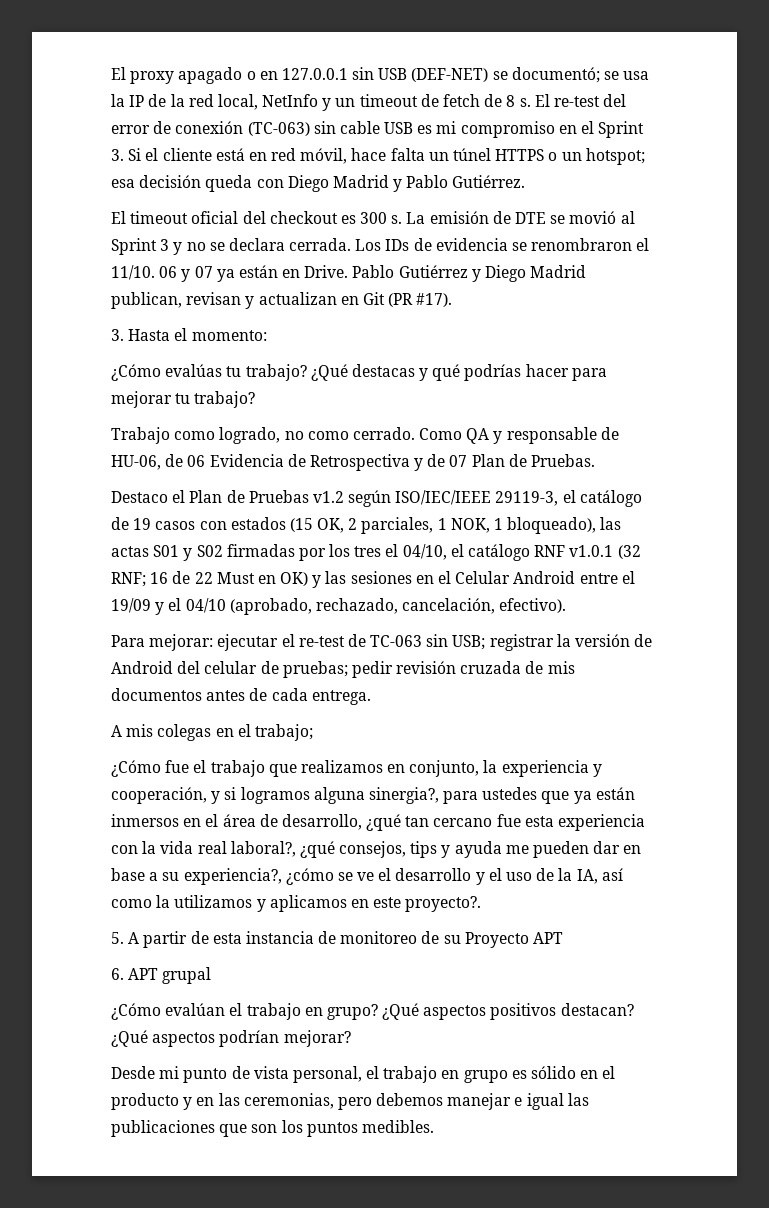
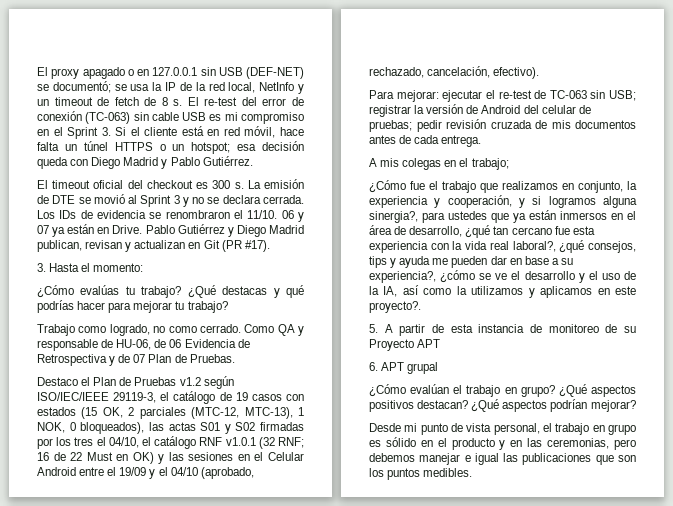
[361,517,597,534] parciales, 1 NOK, 1 bloqueado), -> [139,407,304,419] [37,422,145,434] parciales (MTC-12, MTC-13), 1 NOK, 0 bloqueados),

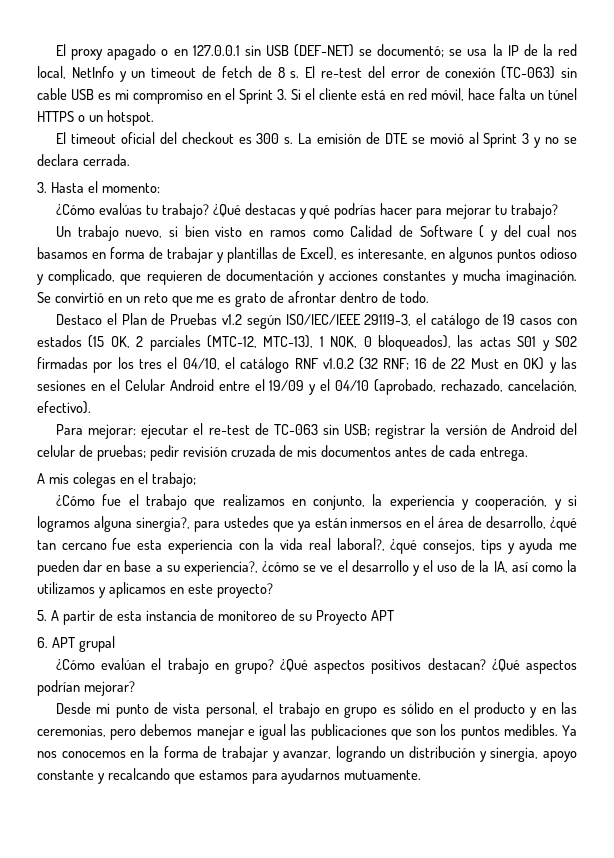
[191,141,304,154] [37,156,253,169] hotspot; esa decisión queda con Diego Madrid y Pablo Gutiérrez. -> [106,110,154,126] hotspot.
[37,210,304,222] [37,224,304,237] [37,240,270,252] Los IDs de evidencia se renombraron el 11/10. 06 y 07 ya están en Drive. Pablo Gutiérrez y Diego Madrid publican, revisan y actualizan en Git (PR #17). -> (130, 160) none
[37,324,304,336] [37,339,250,351] [37,354,235,366] Trabajo como logrado, no como cerrado. Como QA y responsable de HU-06, de 06 Evidencia de Retrospectiva y de 07 Plan de Pruebas. -> [56,225,577,241] [37,247,577,263] [37,269,577,285] [37,291,429,307] Un trabajo nuevo, si bien visto en ramos como Calidad de Software ( y del cual nos basamos en forma de trabajar y plantillas de Excel), es interesante, en algunos puntos odioso y complicado, que requieren de documentación y acciones constantes y mucha imaginación. Se convirtió en un reto que me es grato de afrontar dentro de todo.
[225,437,256,446] v1.0.1 -> [322,358,354,369] v1.0.2
[369,301,421,313] proyecto?. -> [216,583,273,598] proyecto?
(473, 472) none -> [562,725,578,736] [37,746,578,762] [37,768,422,784] Ya nos conocemos en la forma de trabajar y avanzar, logrando un distribución y sinergia, apoyo constante y recalcando que estamos para ayudarnos mutuamente.

